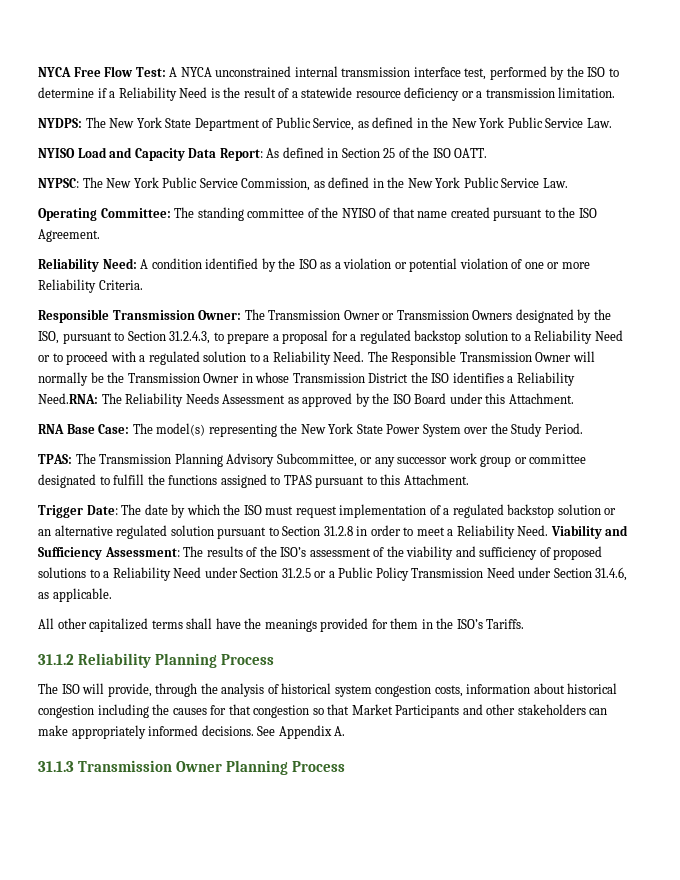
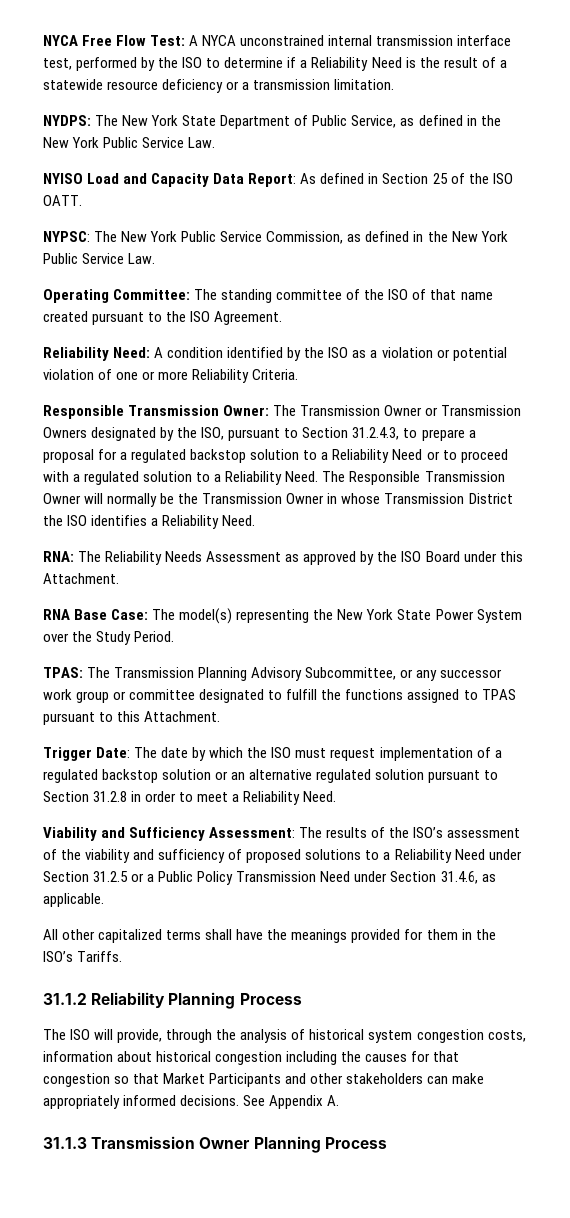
[341,208,376,218] NYISO -> [388,289,409,300] ISO
[38,393,98,404] Need.RNA: -> [222,515,256,526] [43,551,74,562] Need. // RNA:
(549, 530) none -> (337, 796) //

